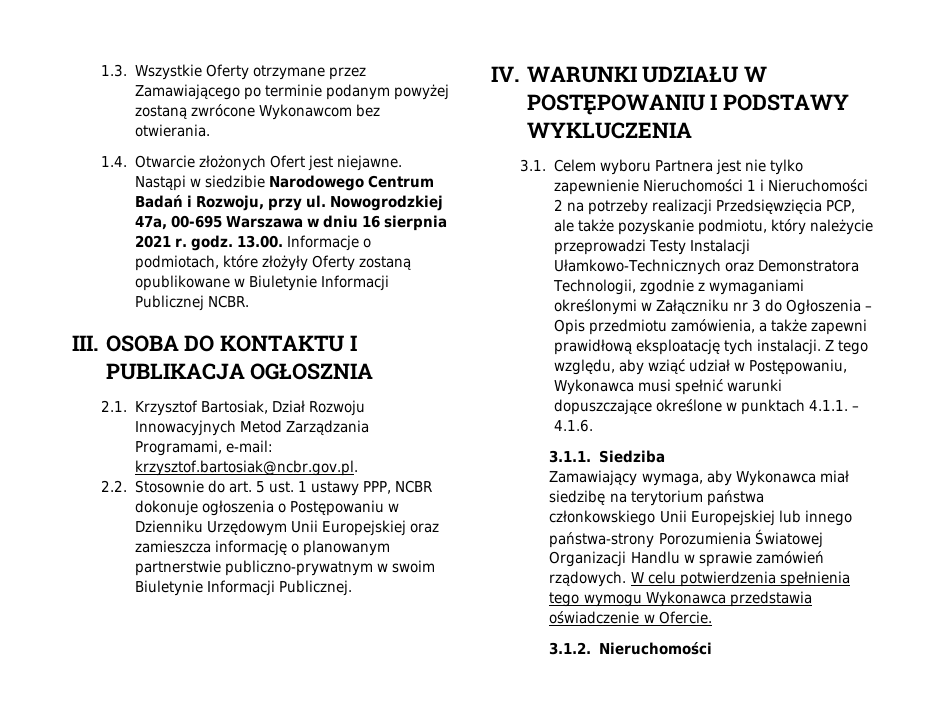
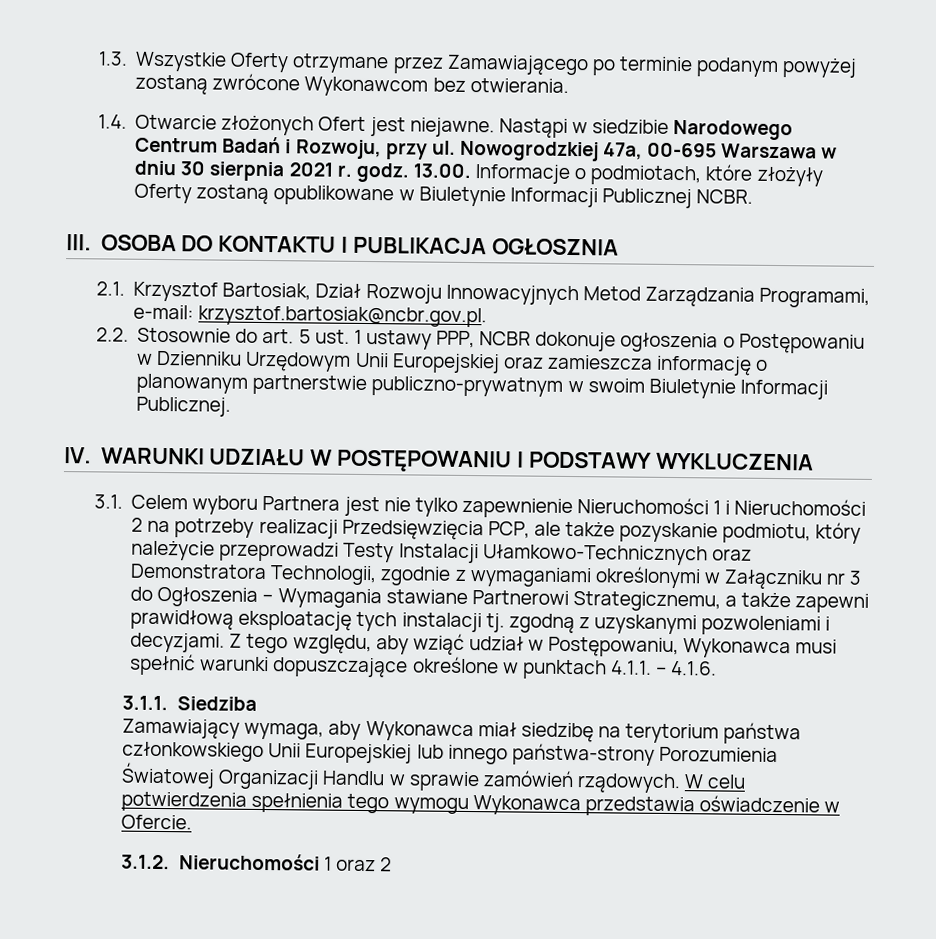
[361,215,380,228] 16 -> [180,161,206,176] 30
[553,319,755,335] Opis przedmiotu zamówienia, -> [277,588,721,612] Wymagania stawiane Partnerowi Strategicznemu,
[756,339,821,355] instalacji. -> [401,612,831,636] [130,632,226,653] instalacji tj. zgodną z uzyskanymi pozwoleniami i decyzjami.
(712, 648) none -> [323,856,393,872] 1 oraz 2

